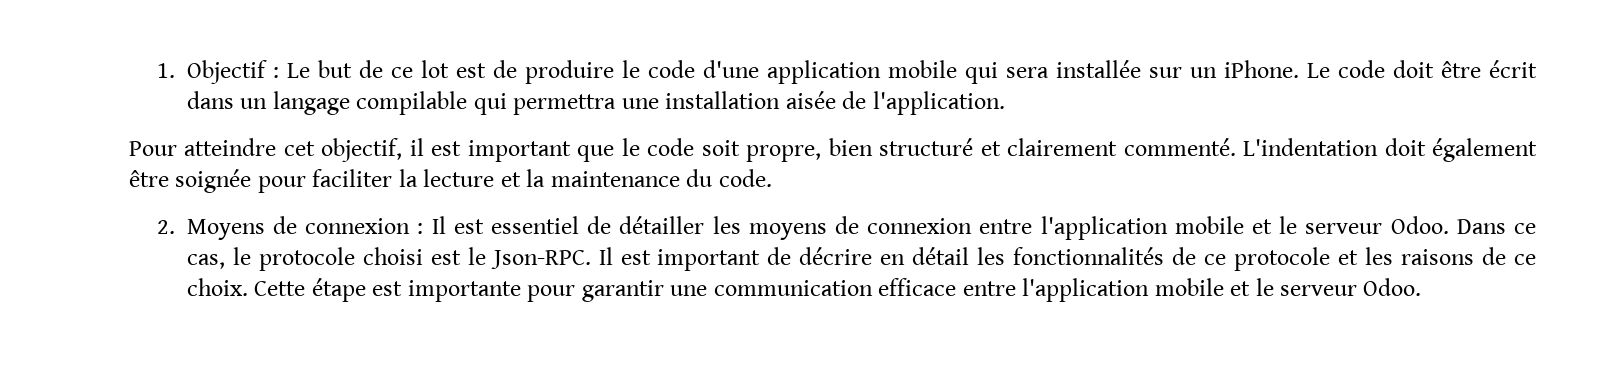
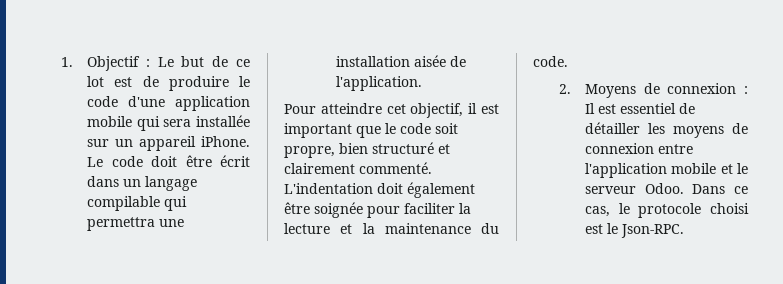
(1217, 72) none -> [139,136,197,151] appareil
[598,247,1537,271] [186,278,1422,302] Il est important de décrire en détail les fonctionnalités de ce protocole et les raisons de ce choix. Cette étape est importante pour garantir une communication efficace entre l'application mobile et le serveur Odoo. -> (685, 231) none

